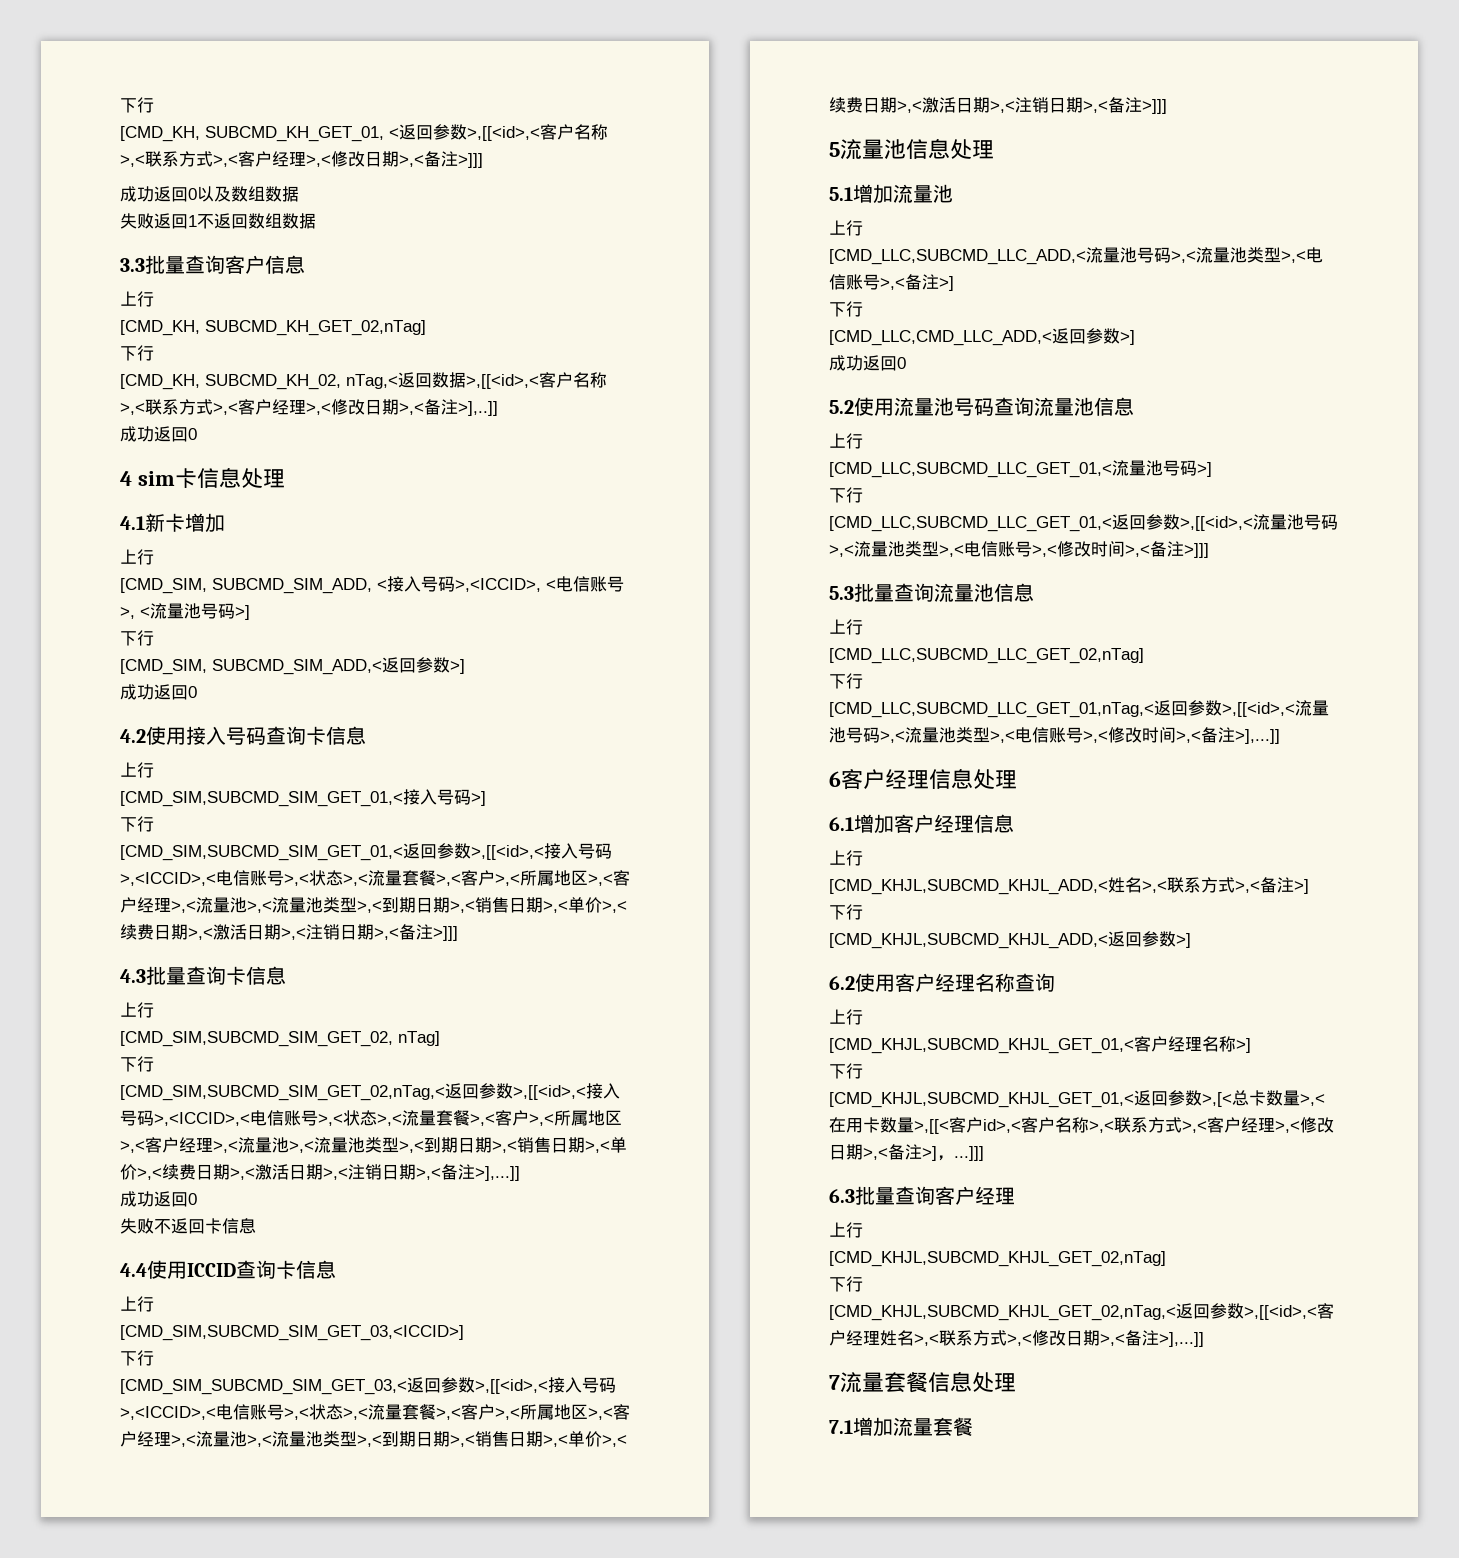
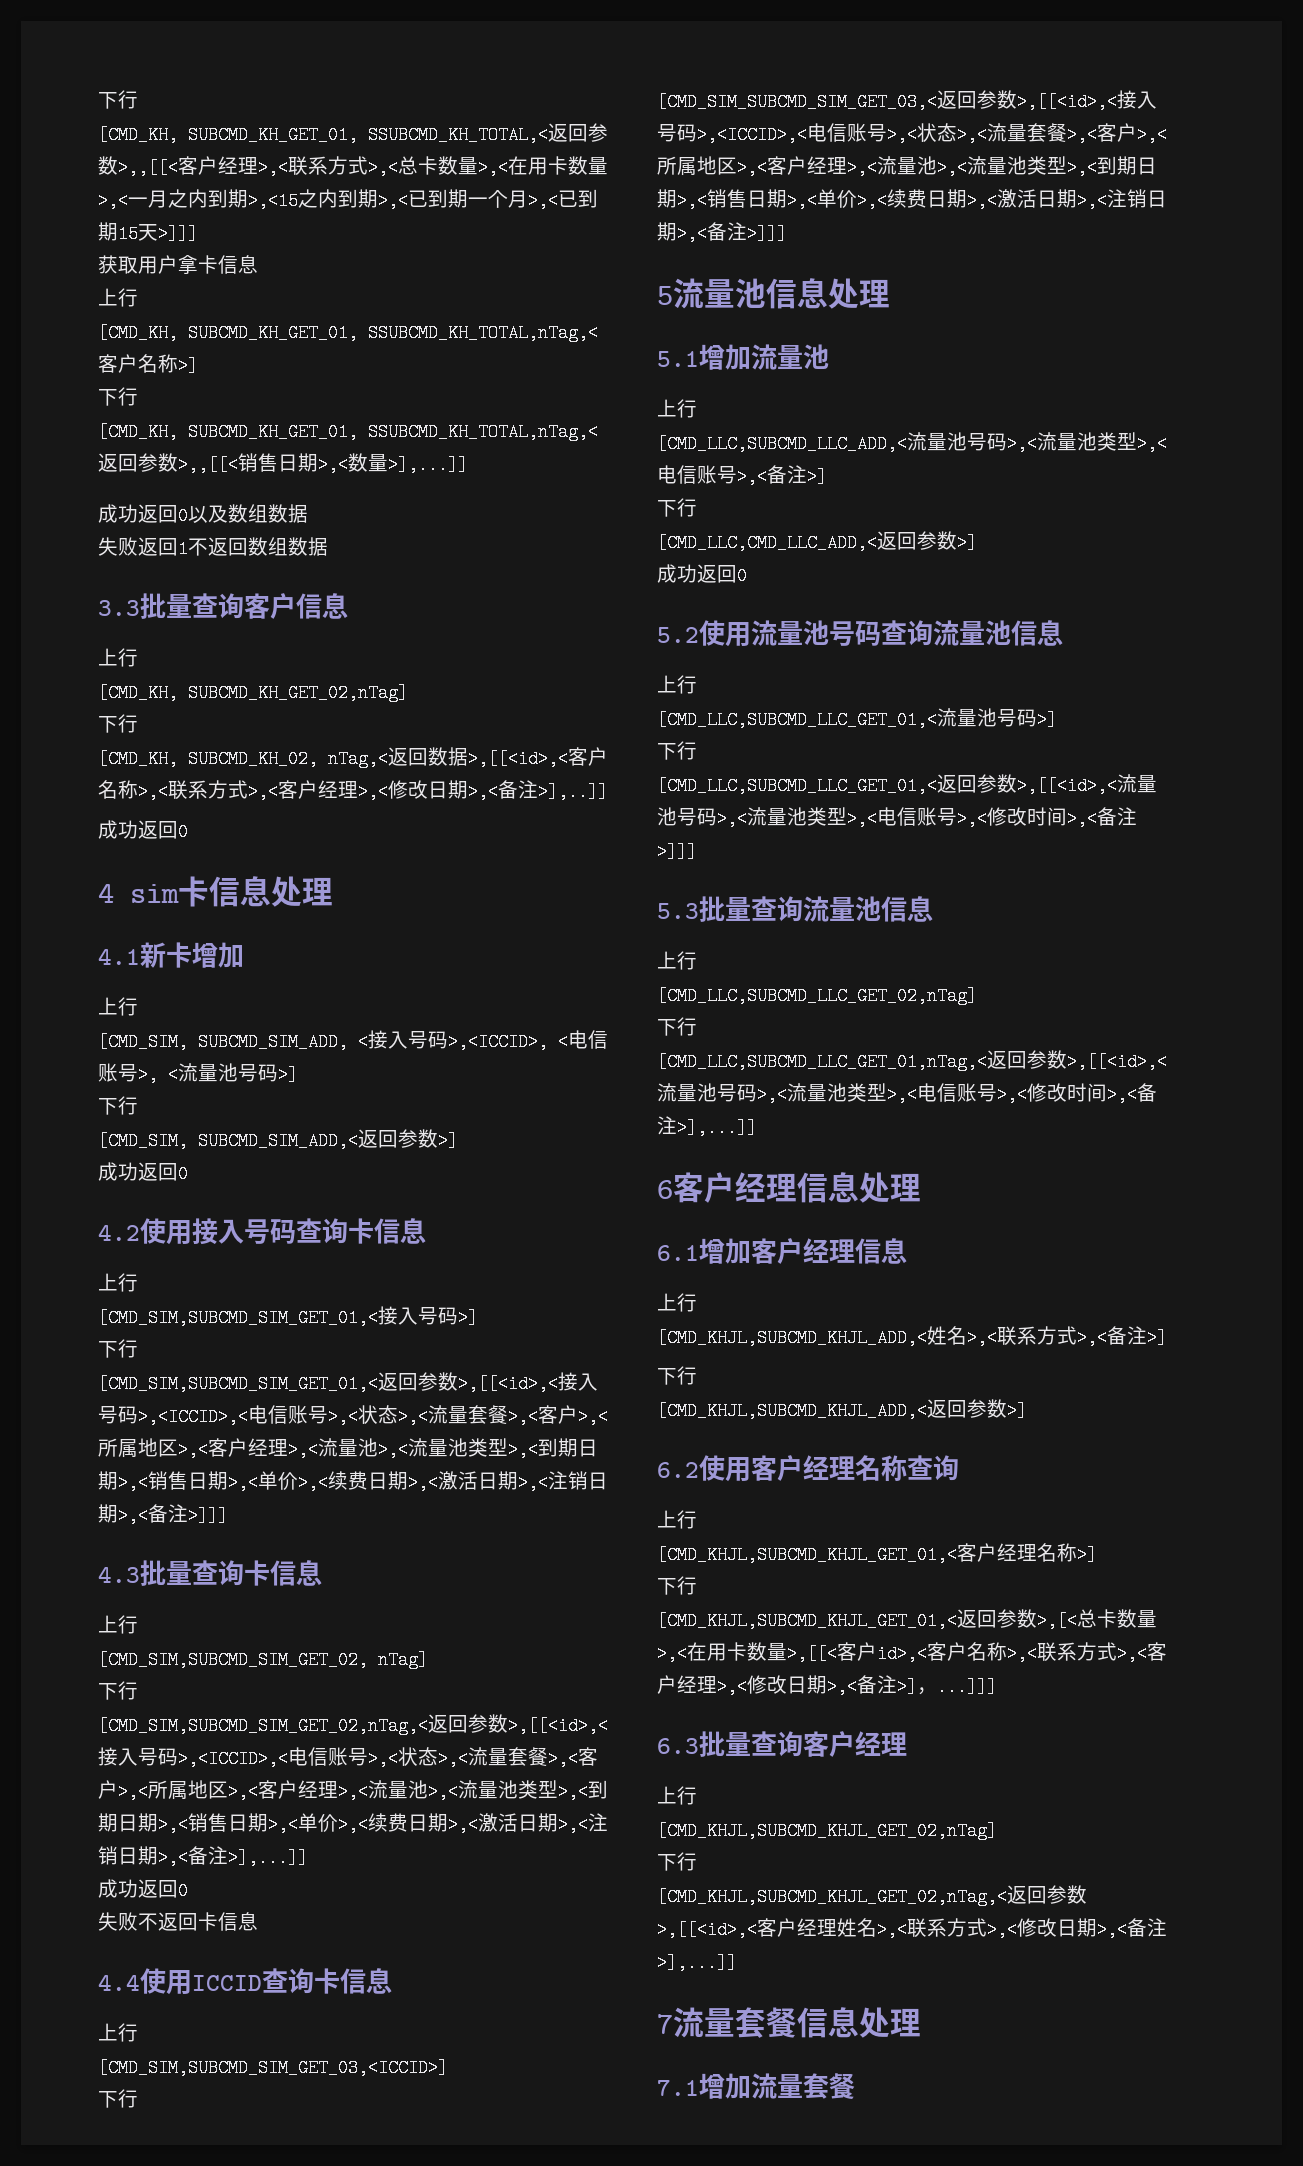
[120,97,154,113] [120,124,608,142] [120,151,483,168] 下行 // [CMD_KH, SUBCMD_KH_GET_01, <返回参数>,[[<id>,<客户名称>,<联系方式>,<客户经理>,<修改日期>,<备注>]]] -> [98,90,138,109] [98,123,608,144] [98,156,608,177] [98,189,598,210] [98,222,198,243] [98,255,258,275] [98,288,138,307] [98,324,598,342] [98,354,198,375] [98,387,138,406] [98,423,598,441] [98,453,468,474] 下行 // [CMD_KH, SUBCMD_KH_GET_01, SSUBCMD_KH_TOTAL,<返回参数>,,[[<客户经理>,<联系方式>,<总卡数量>,<在用卡数量>,<一月之内到期>,<15之内到期>,<已到期一个月>,<已到期15天>]]] // 获取用户拿卡信息 // 上行 // [CMD_KH, SUBCMD_KH_GET_01, SSUBCMD_KH_TOTAL,nTag,<客户名称>] // 下行 // [CMD_KH, SUBCMD_KH_GET_01, SSUBCMD_KH_TOTAL,nTag,<返回参数>,,[[<销售日期>,<数量>],...]]

